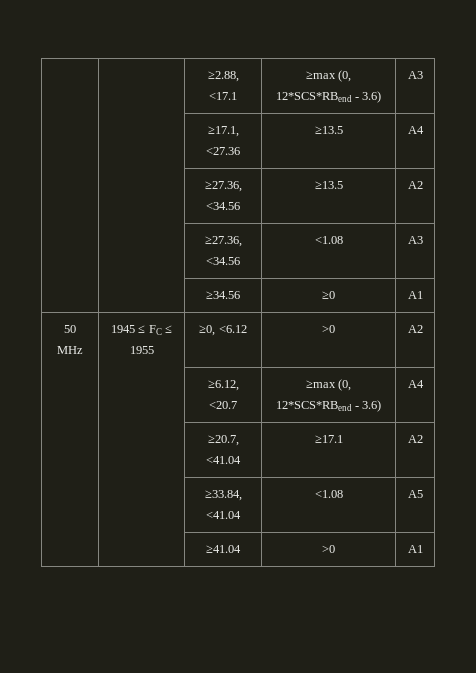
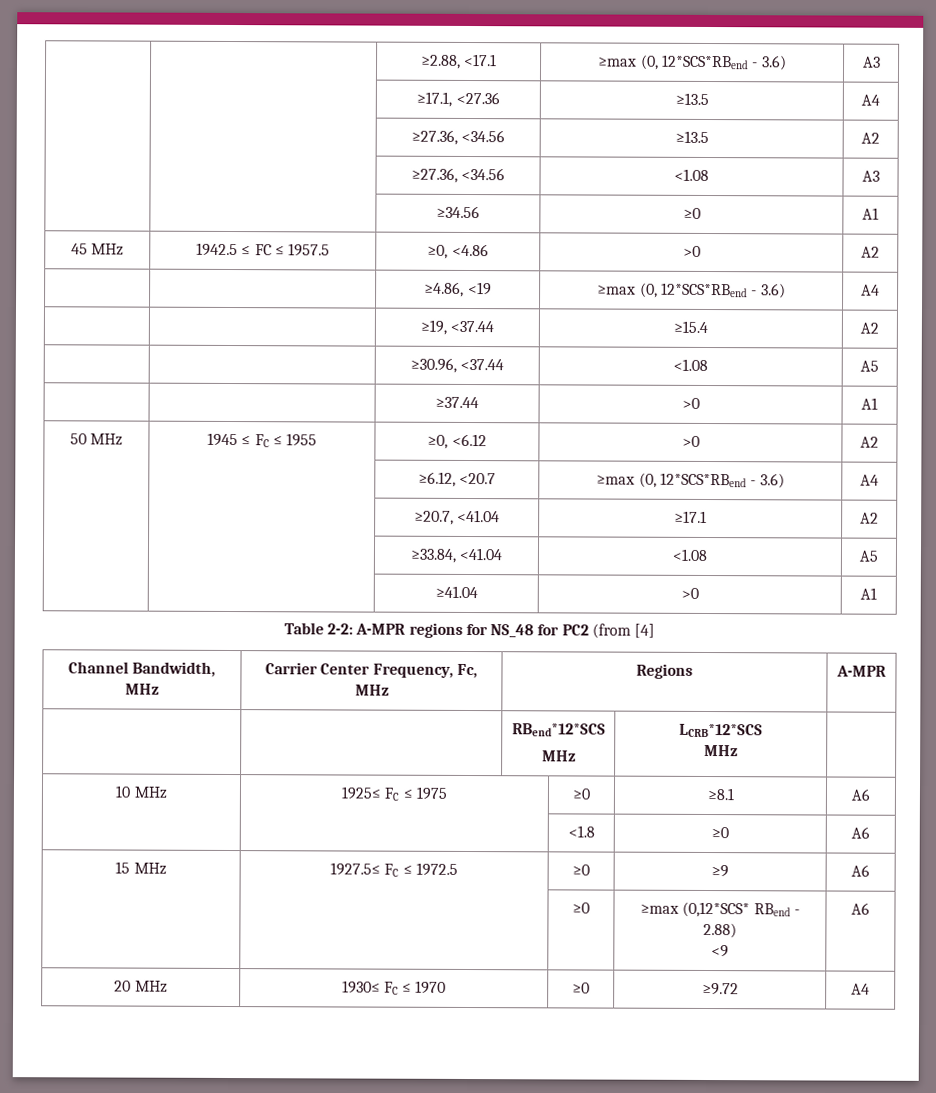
(423, 295) none -> [70,243,125,256] [195,242,331,257] [427,243,489,259] [682,245,701,257] [861,246,880,258] [424,281,492,297] [597,282,786,299] [861,284,880,296] [419,319,495,335] [672,320,708,334] [860,322,879,334] [409,357,505,373] [672,358,708,372] [860,360,879,372] [435,396,479,409] [681,397,700,409] [861,397,878,410] // 45 MHz | 1942.5 ≤ FC ≤ 1957.5 | ≥0, <4.86 | >0 | A2 // | | ≥4.86, <19 | ≥max (0, 12*SCS*RBend - 3.6) | A4 // | | ≥19, <37.44 | ≥15.4 | A2 // | | ≥30.96, <37.44 | <1.08 | A5 // | | ≥37.44 | >0 | A1
(423, 549) none -> [283,622,656,639] [67,661,217,677] [125,683,159,695] [265,662,478,679] [354,684,389,696] [635,663,693,679] [836,665,887,677] [511,723,606,737] [541,750,576,762] [678,723,763,738] [703,744,738,757] [115,785,167,799] [341,786,447,801] [572,788,590,800] [706,788,734,801] [851,788,870,801] [567,825,595,838] [710,827,729,839] [851,826,870,839] [115,861,167,875] [330,862,458,877] [572,864,590,876] [710,865,729,878] [851,864,870,877] [572,902,590,914] [640,901,800,918] [702,922,737,939] [710,945,729,958] [851,902,870,915] [114,980,168,993] [341,980,447,995] [572,982,590,994] [701,982,739,996] [851,983,870,995] // Table 2-2: A-MPR regions for NS_48 for PC2 (from [4] // Channel Bandwidth, MHz | Carrier Center Frequency, Fc, MHz | Regions | A-MPR // | | RBend*12*SCS // MHz | LCRB*12*SCS // MHz | // 10 MHz | 1925≤ FC ≤ 1975 | ≥0 | ≥8.1 | A6 // | | <1.8 | ≥0 | A6 // 15 MHz | 1927.5≤ FC ≤ 1972.5 | ≥0 | ≥9 | A6 // | | ≥0 | ≥max (0,12*SCS* RBend - 2.88) // <9 | A6 // 20 MHz | 1930≤ FC ≤ 1970 | ≥0 | ≥9.72 | A4

